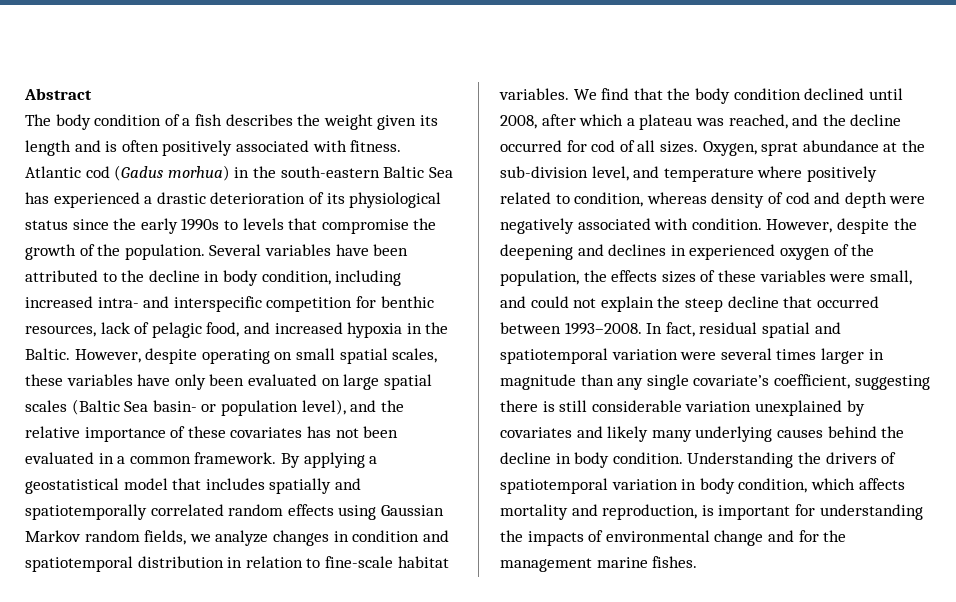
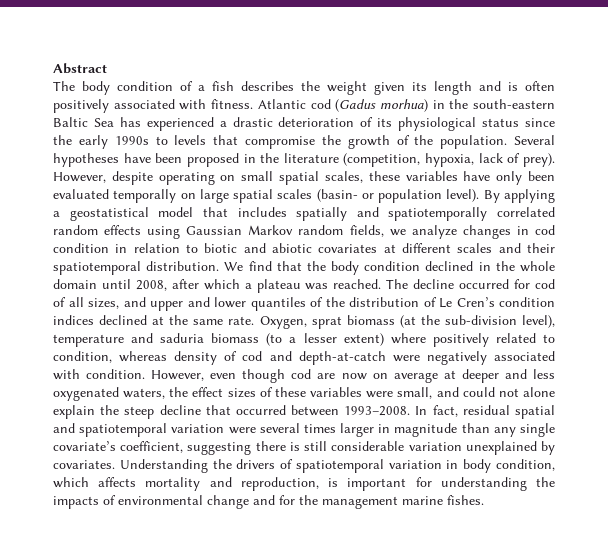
[264,244,331,256] variables -> [53,153,119,167] hypotheses
[25,270,402,286] [25,296,434,312] [25,322,449,338] [25,348,70,360] attributed to the decline in body condition, including increased intra- and interspecific competition for benthic resources, lack of pelagic food, and increased hypoxia in the Baltic. -> [186,153,555,167] proposed in the literature (competition, hypoxia, lack of prey).
(317, 380) none -> [113,189,177,203] temporally
[71,399,404,416] [25,426,399,442] [25,452,277,464] (Baltic Sea basin- or population level), and the relative importance of these covariates has not been evaluated in a common framework. -> [316,189,480,203] (basin- or population level).
[352,530,449,542] [25,556,449,572] [499,88,569,100] condition and spatiotemporal distribution in relation to fine-scale habitat variables. -> [534,225,555,235] [53,243,555,253] [53,261,220,275] cod condition in relation to biotic and abiotic covariates at different scales and their spatiotemporal distribution.
(865, 94) none -> [478,261,555,272] [53,279,97,289] in the whole domain
[728,114,846,129] reached, and the -> [333,279,409,289] reached. The
[659,140,925,156] [500,166,754,182] sizes. Oxygen, sprat abundance at the sub-division level, and temperature -> [88,297,555,311] [53,315,555,329] [53,333,384,347] sizes, and upper and lower quantiles of the distribution of Le Cren’s condition indices declined at the same rate. Oxygen, sprat biomass (at the sub-division level), temperature and saduria biomass (to a lesser extent)
[844,192,887,208] depth -> [298,351,386,365] depth-at-catch
[836,218,917,234] [500,244,875,260] [500,270,658,286] despite the deepening and declines in experienced oxygen of the population, the effects -> [210,369,556,383] [53,387,224,401] even though cod are now on average at deeper and less oxygenated waters, the effect
(597, 303) none -> [522,387,555,397] alone
[500,426,905,442] [500,452,683,468] covariates and likely many underlying causes behind the decline in body condition. -> [53,460,115,469] covariates.

